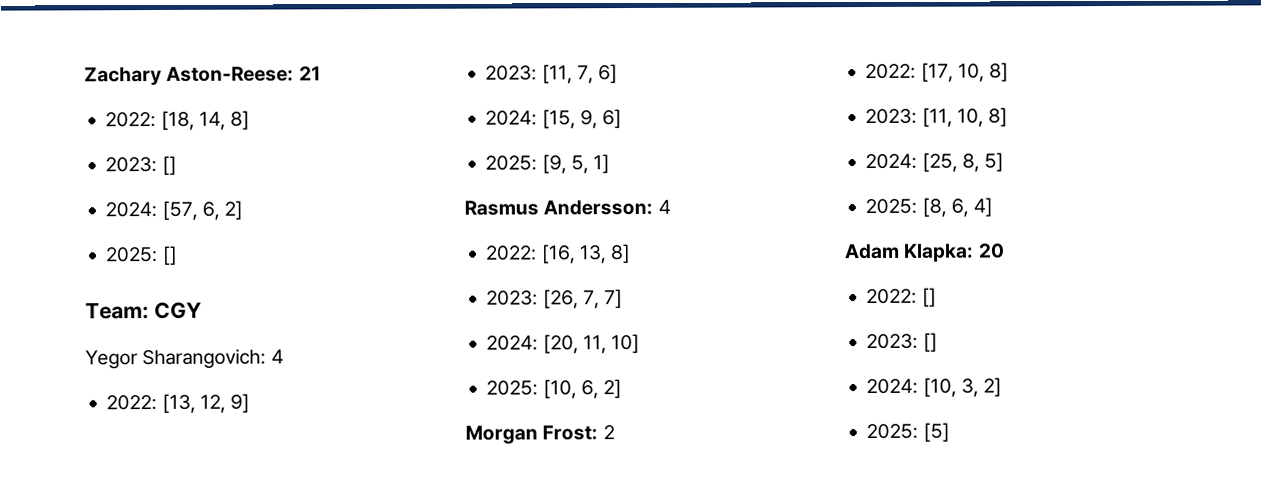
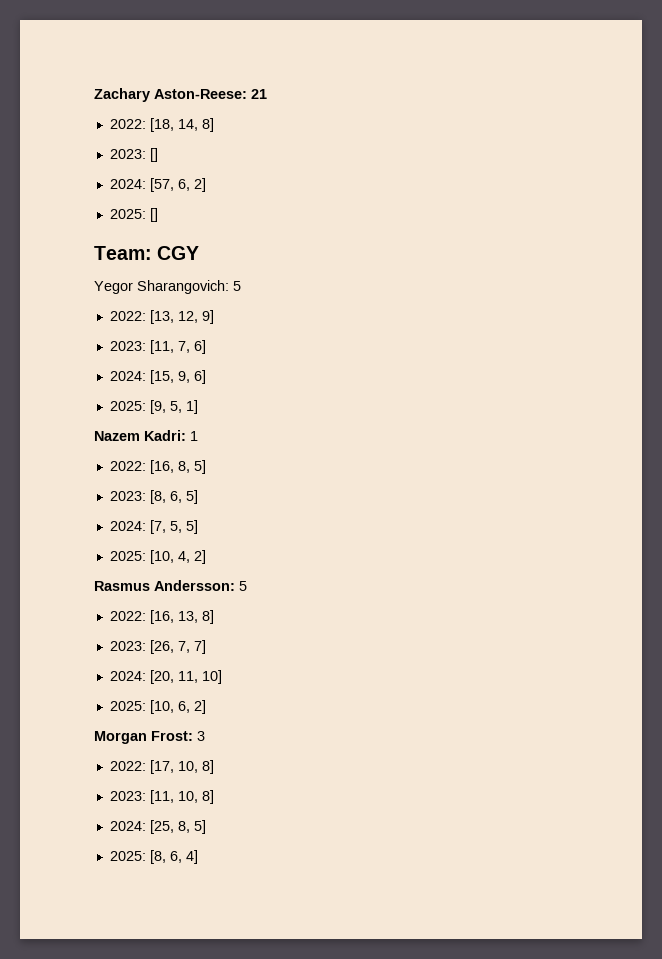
[270,349,284,364] 4 -> [233,281,241,291] 5
(611, 164) none -> [94,430,198,441] [109,460,206,474] [109,490,198,504] [109,520,198,534] [109,550,206,564] // Nazem Kadri: 1 // 2022: [16, 8, 5] // 2023: [8, 6, 5] // 2024: [7, 5, 5] // 2025: [10, 4, 2]
[657,199,671,214] 4 -> [239,581,247,591] 5
[602,425,615,440] 2 -> [197,731,205,741] 3
[844,243,1005,262] [866,287,937,307] [866,332,938,352] [866,377,1003,397] [866,422,950,442] // Adam Klapka: 20 // 2022: [] // 2023: [] // 2024: [10, 3, 2] // 2025: [5] -> (198, 857) none

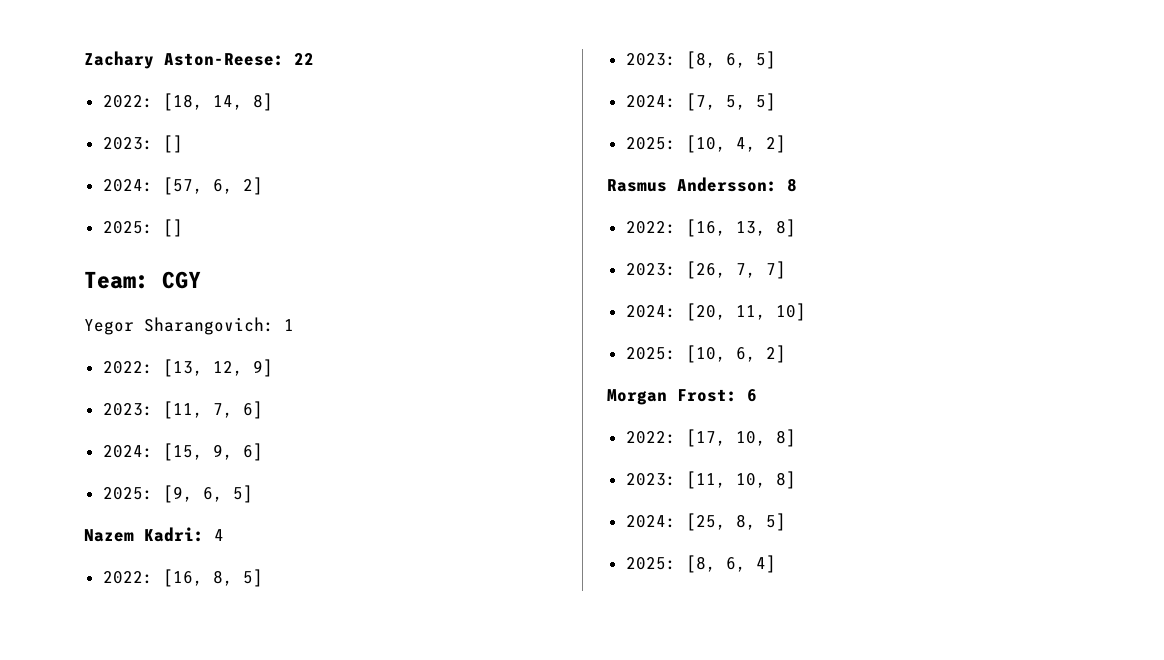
[251,89,267,99] 21 -> [294,53,314,65] 22
[233,281,241,291] 5 -> [284,319,294,331] 1
[169,400,198,414] 5, 1] -> [202,485,253,503] 6, 5]
[190,431,198,441] 1 -> [214,529,224,541] 4
[239,581,247,591] 5 -> [787,178,797,192] 8
[197,731,205,741] 3 -> [747,389,757,402] 6

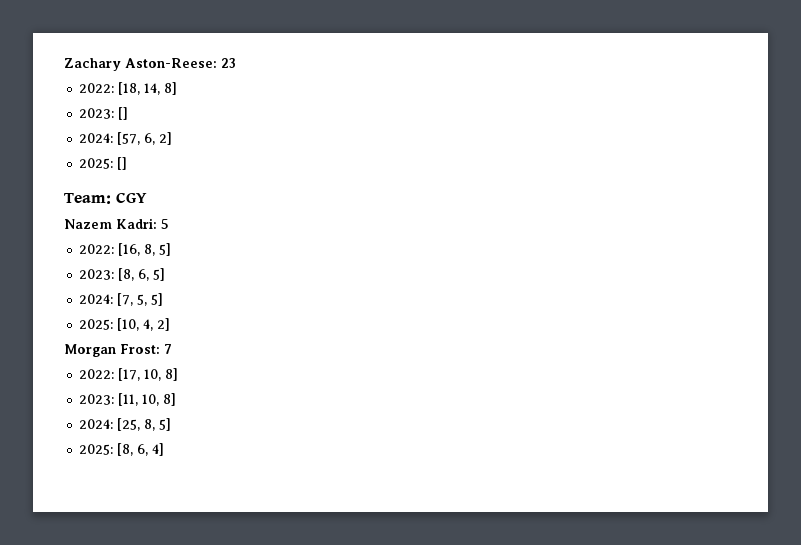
[294,53,314,65] 22 -> [221,58,236,68] 23
[84,317,294,335] [102,359,273,377] [102,401,263,419] [102,443,263,461] [102,485,253,503] // Yegor Sharangovich: 1 // 2022: [13, 12, 9] // 2023: [11, 7, 6] // 2024: [15, 9, 6] // 2025: [9, 6, 5] -> (147, 197) none
[214,529,224,541] 4 -> [161,219,169,229] 5
[607,177,797,192] [625,219,796,237] [625,261,786,279] [625,303,806,321] [625,345,786,363] // Rasmus Andersson: 8 // 2022: [16, 13, 8] // 2023: [26, 7, 7] // 2024: [20, 11, 10] // 2025: [10, 6, 2] -> (171, 324) none
[747,389,757,402] 6 -> [164,344,172,354] 7

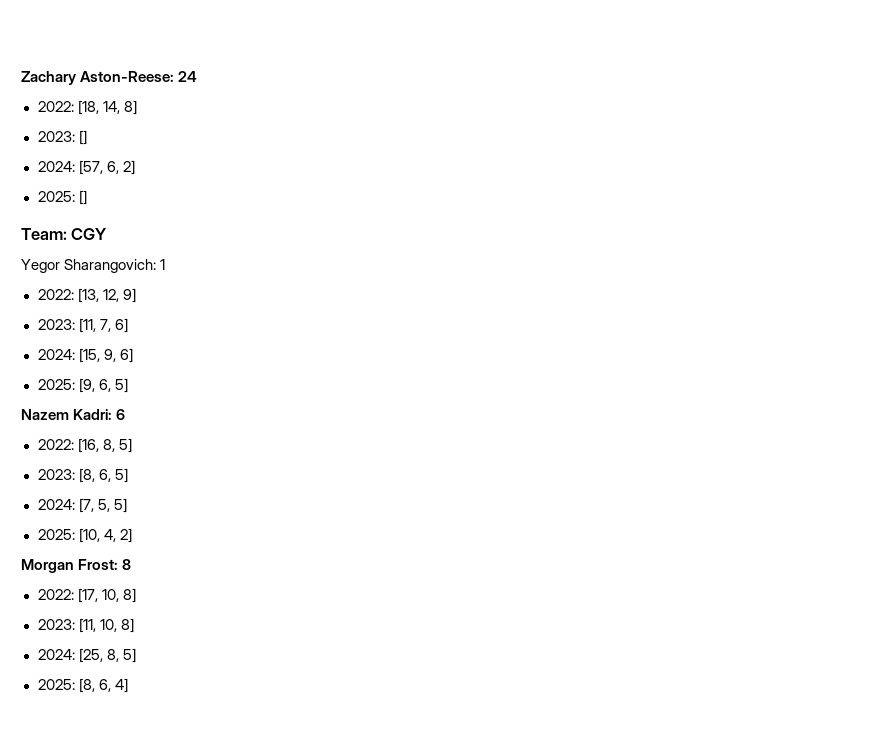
[221,58,236,68] 23 -> [178,71,198,82] 24
(147, 197) none -> [21,259,166,273] [37,288,136,303] [37,318,128,333] [37,348,133,363] [37,378,128,393] // Yegor Sharangovich: 1 // 2022: [13, 12, 9] // 2023: [11, 7, 6] // 2024: [15, 9, 6] // 2025: [9, 6, 5]
[161,219,169,229] 5 -> [116,409,126,420] 6
[164,344,172,354] 7 -> [122,559,132,570] 8

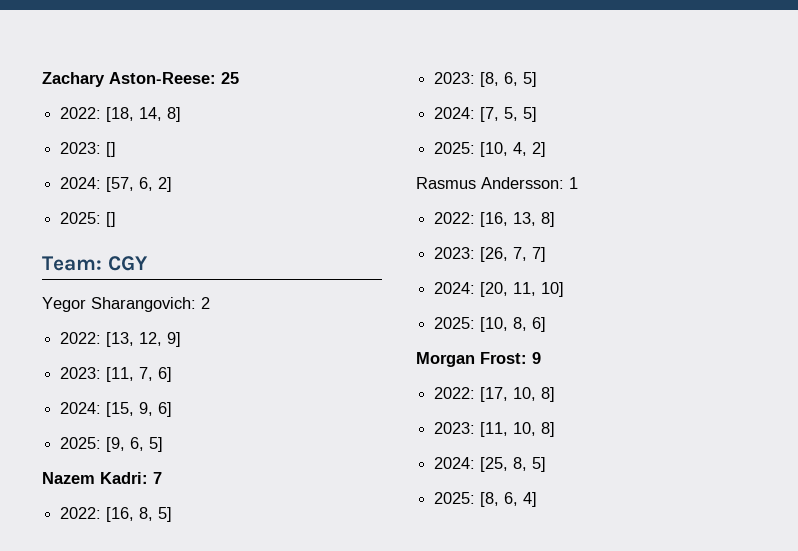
[178,71,198,82] 24 -> [221,72,239,84] 25
[160,259,166,270] 1 -> [201,297,210,309] 2
[116,409,126,420] 6 -> [153,472,162,484] 7
(132, 535) none -> [416,177,578,189] [434,212,556,227] [434,247,547,262] [434,282,565,297] [434,317,547,332] // Rasmus Andersson: 1 // 2022: [16, 13, 8] // 2023: [26, 7, 7] // 2024: [20, 11, 10] // 2025: [10, 8, 6]
[122,559,132,570] 8 -> [532,352,541,364] 9

